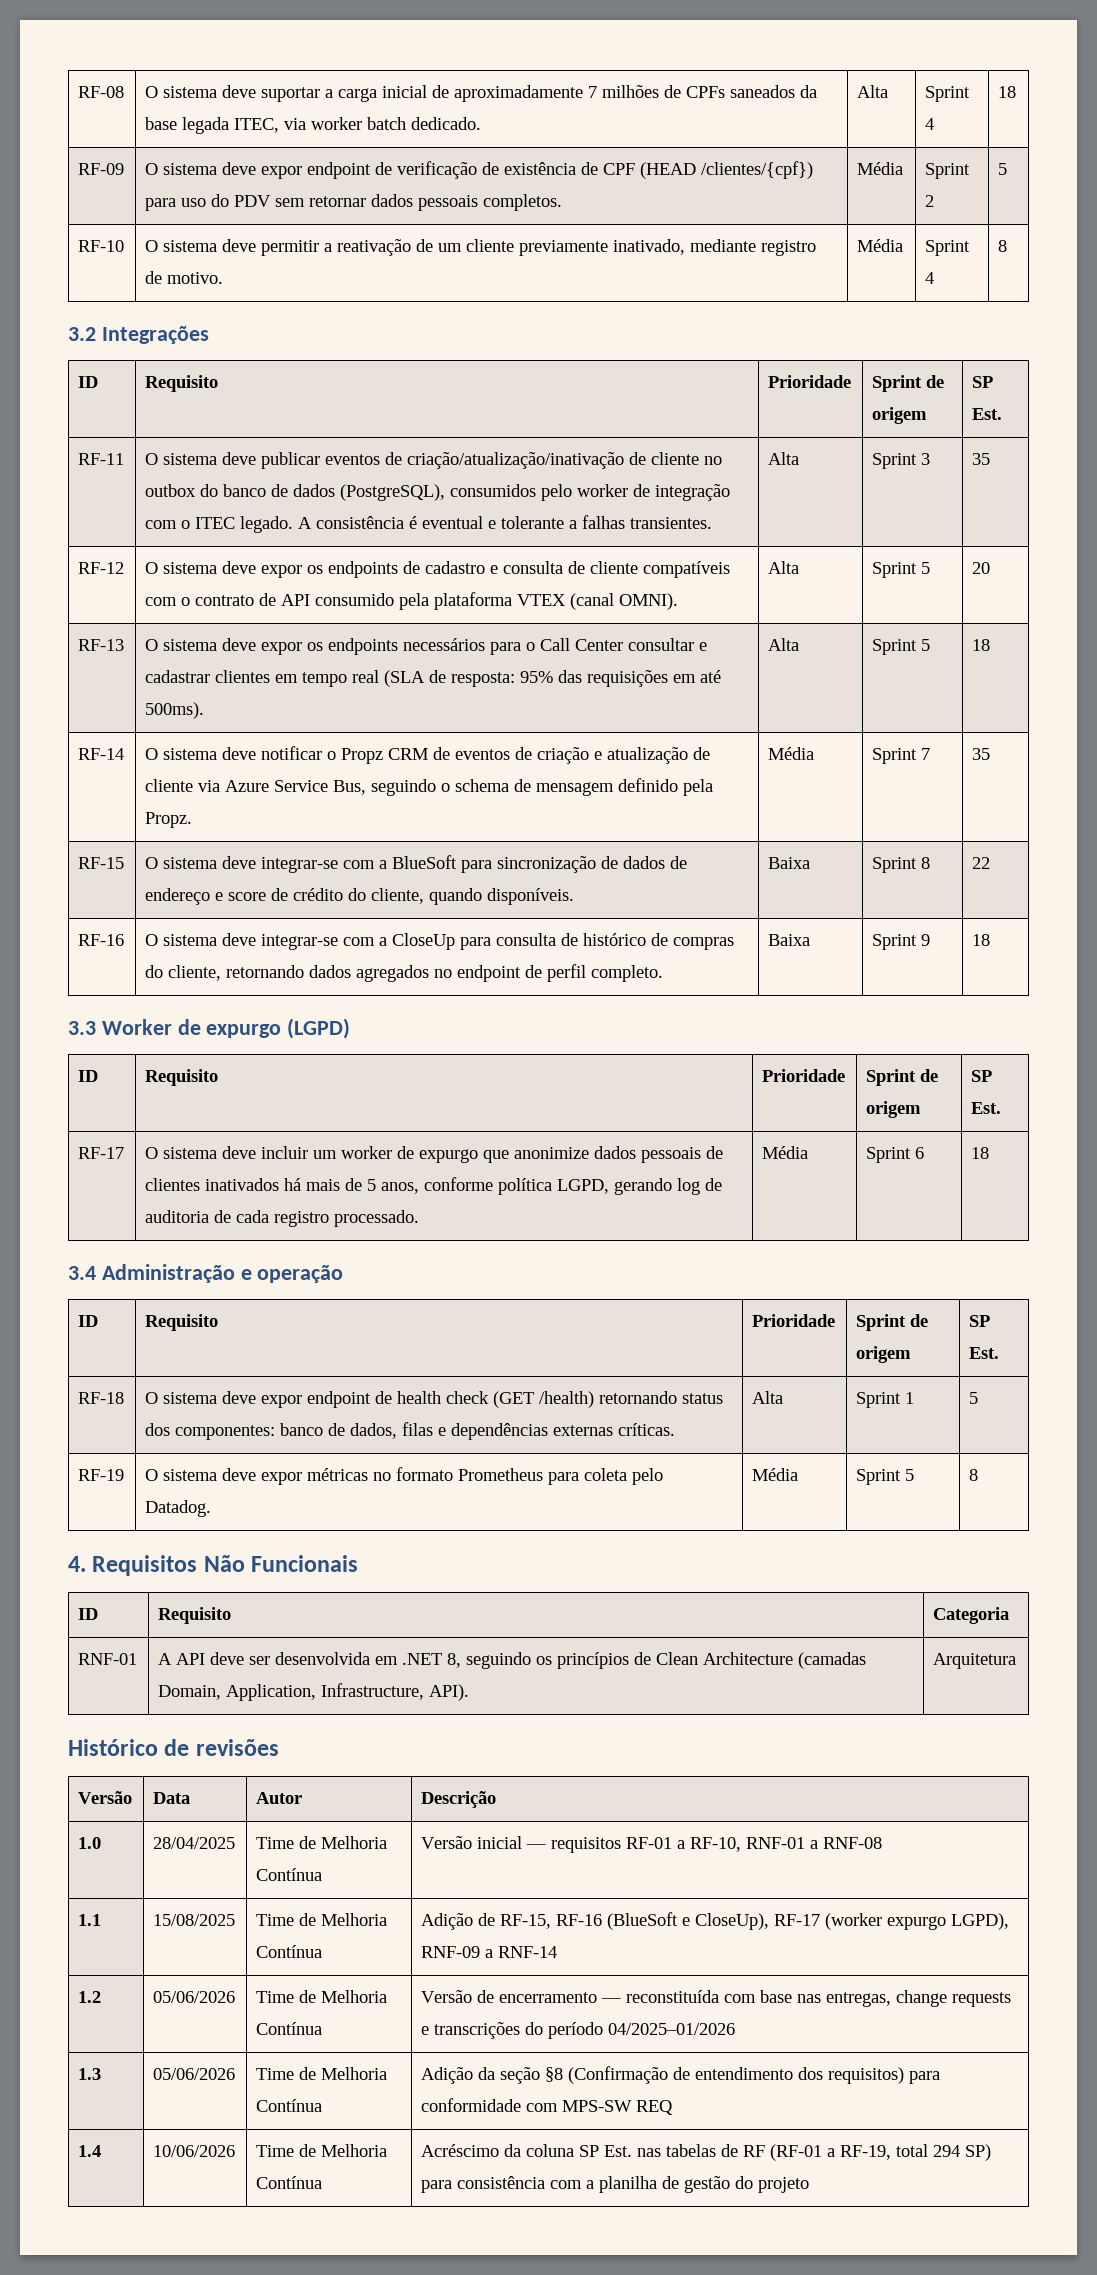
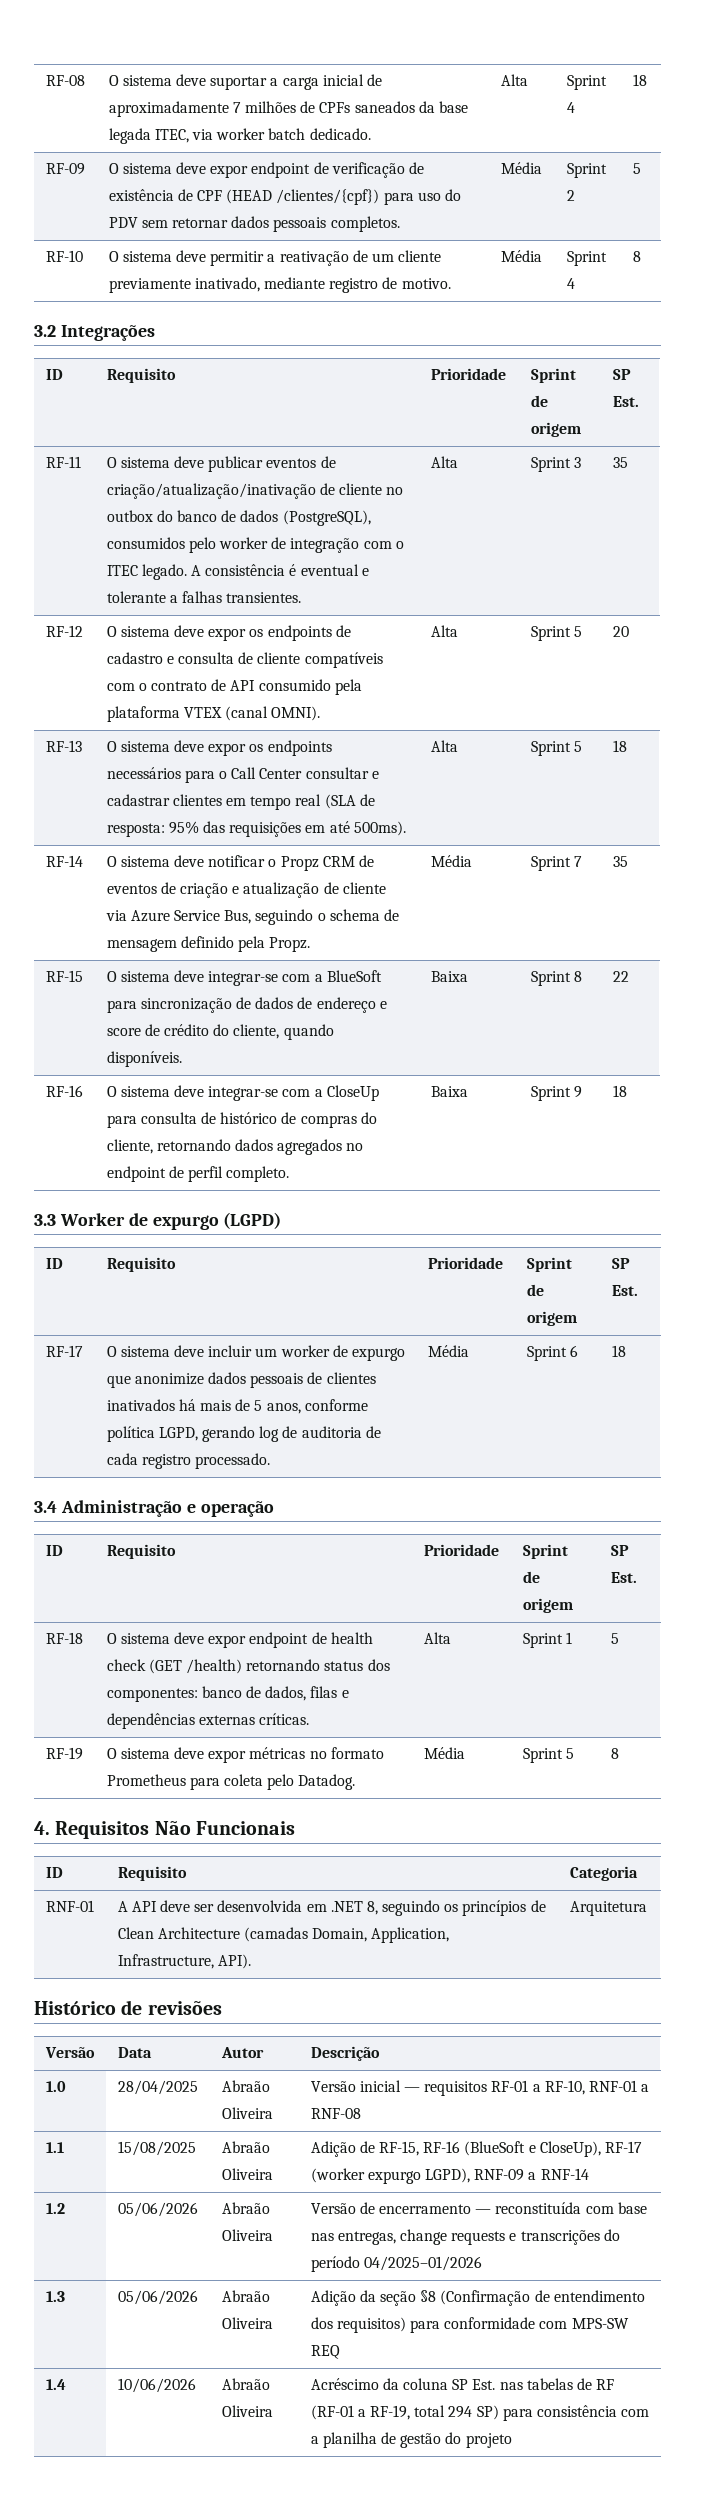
[256,1836,388,1849] [256,1868,323,1881] Time de Melhoria Contínua -> [221,2080,270,2092] [221,2107,273,2119] Abraão Oliveira
[256,1913,388,1926] [256,1945,323,1958] Time de Melhoria Contínua -> [221,2141,270,2153] [221,2168,273,2180] Abraão Oliveira
[256,1990,388,2003] [256,2022,323,2035] Time de Melhoria Contínua -> [221,2202,270,2214] [221,2229,273,2241] Abraão Oliveira
[256,2067,388,2080] [256,2099,323,2112] Time de Melhoria Contínua -> [221,2290,270,2302] [221,2317,273,2329] Abraão Oliveira
[256,2144,388,2157] [256,2176,323,2189] Time de Melhoria Contínua -> [221,2378,270,2390] [221,2405,273,2417] Abraão Oliveira

